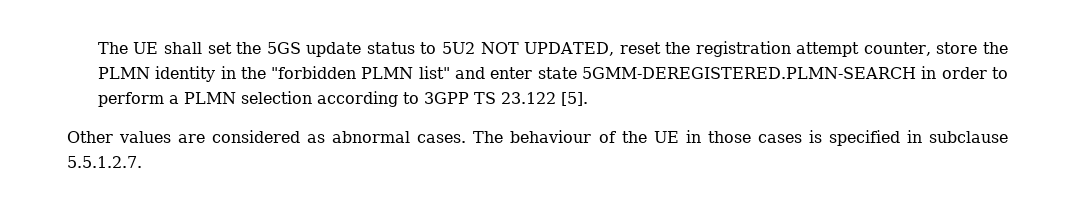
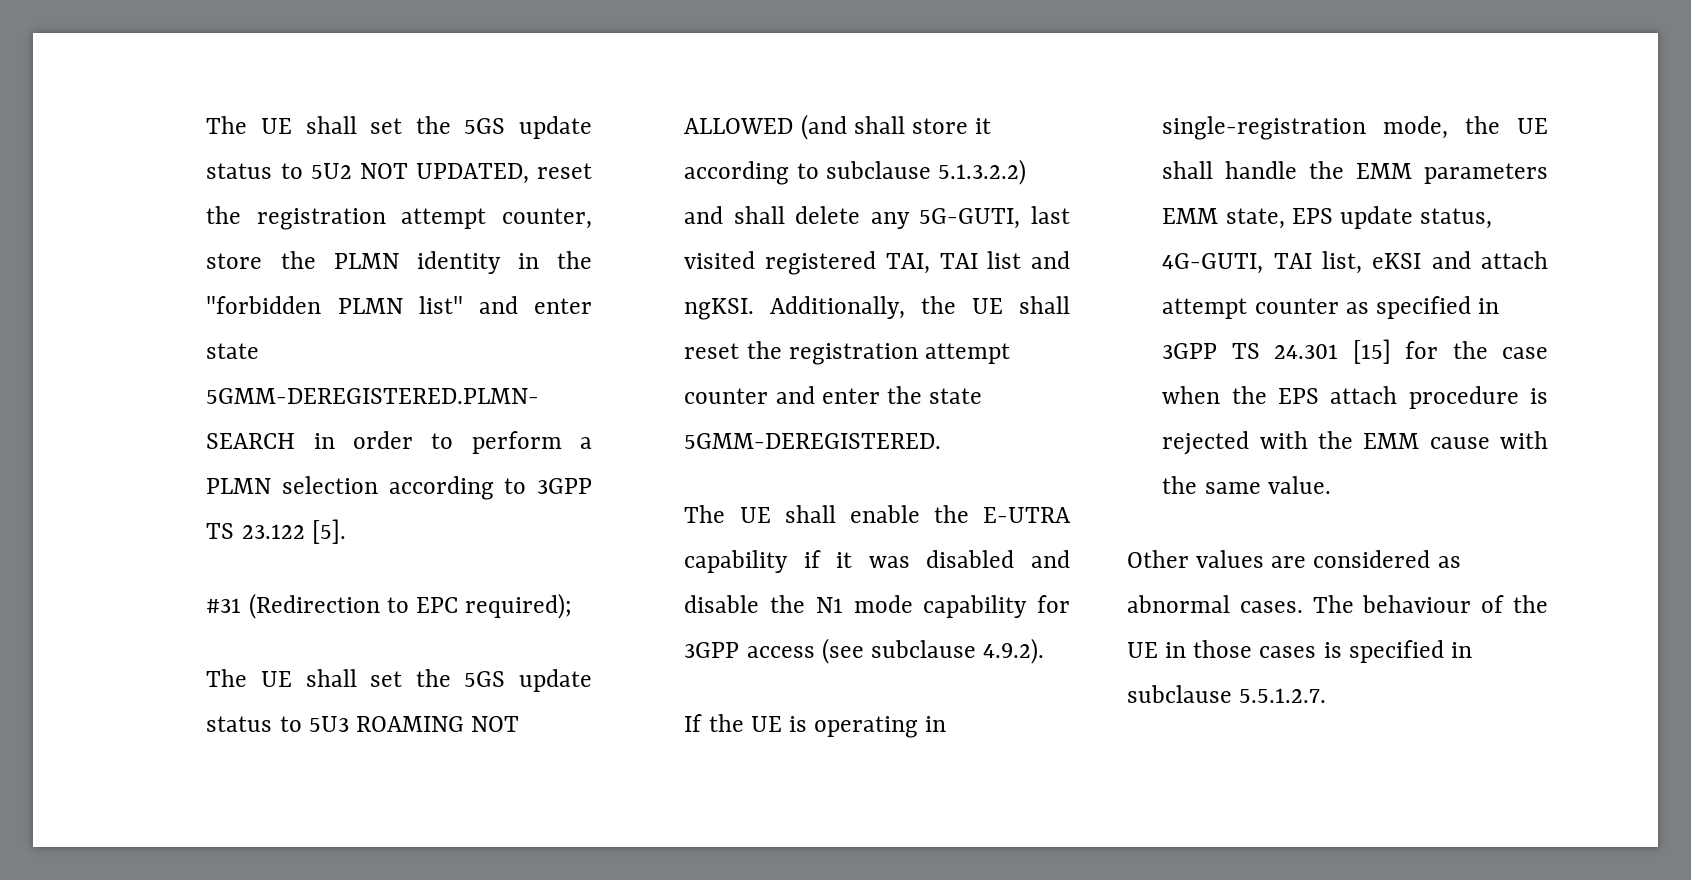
(588, 99) none -> [206,593,573,619] [206,669,592,692] [206,716,520,732] [684,114,992,140] [684,159,1026,185] [684,206,1070,229] [684,251,1070,275] [684,296,1070,320] [684,341,1010,365] [684,386,983,404] [684,433,942,449] [684,505,1071,523] [684,550,1070,573] [684,595,1070,618] [684,638,1045,664] [684,714,947,738] [1162,116,1548,140] [1162,161,1548,184] [1162,206,1493,229] [1162,251,1548,274] [1162,296,1500,319] [1162,339,1548,364] [1162,386,1548,409] [1162,431,1548,455] [1162,476,1331,494] // #31 (Redirection to EPC required); // The UE shall set the 5GS update status to 5U3 ROAMING NOT ALLOWED (and shall store it according to subclause 5.1.3.2.2) and shall delete any 5G-GUTI, last visited registered TAI, TAI list and ngKSI. Additionally, the UE shall reset the registration attempt counter and enter the state 5GMM-DEREGISTERED. // The UE shall enable the E-UTRA capability if it was disabled and disable the N1 mode capability for 3GPP access (see subclause 4.9.2). // If the UE is operating in single-registration mode, the UE shall handle the EMM parameters EMM state, EPS update status, 4G-GUTI, TAI list, eKSI and attach attempt counter as specified in 3GPP TS 24.301 [15] for the case when the EPS attach procedure is rejected with the EMM cause with the same value.

